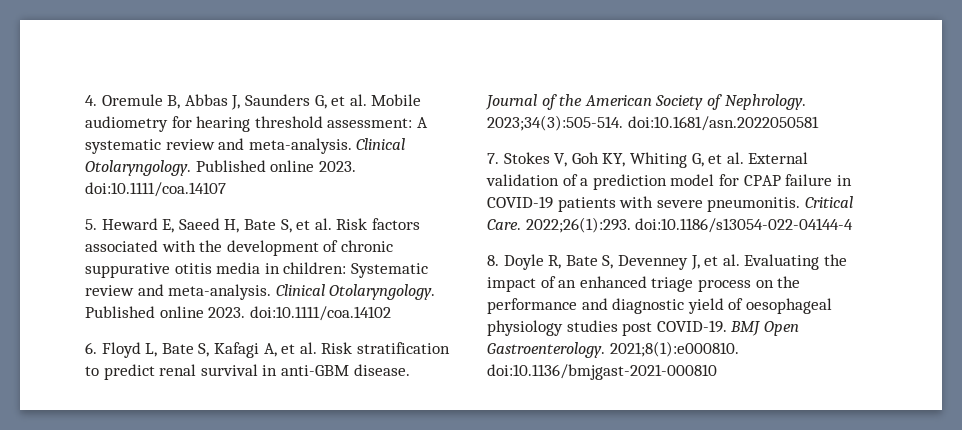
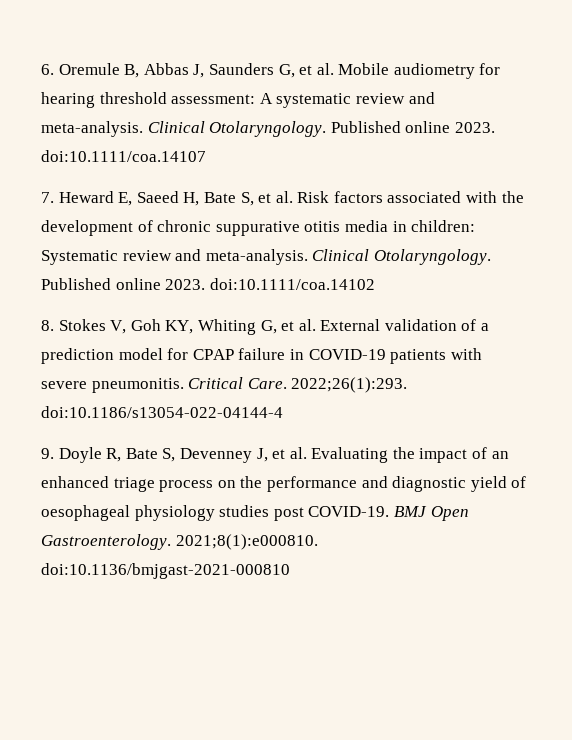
[85,95,97,106] 4. -> [41,64,54,75] 6.
[85,219,97,230] 5. -> [41,192,54,203] 7.
[85,342,450,358] [85,364,410,380] [485,94,806,110] [487,115,819,131] [487,153,499,164] 6. Floyd L, Bate S, Kafagi A, et al. Risk stratification to predict renal survival in anti-GBM disease. Journal of the American Society of Nephrology. 2023;34(3):505-514. doi:10.1681/asn.2022050581 // 7. -> [41,320,54,331] 8.
[487,255,499,266] 8. -> [41,448,54,459] 9.

